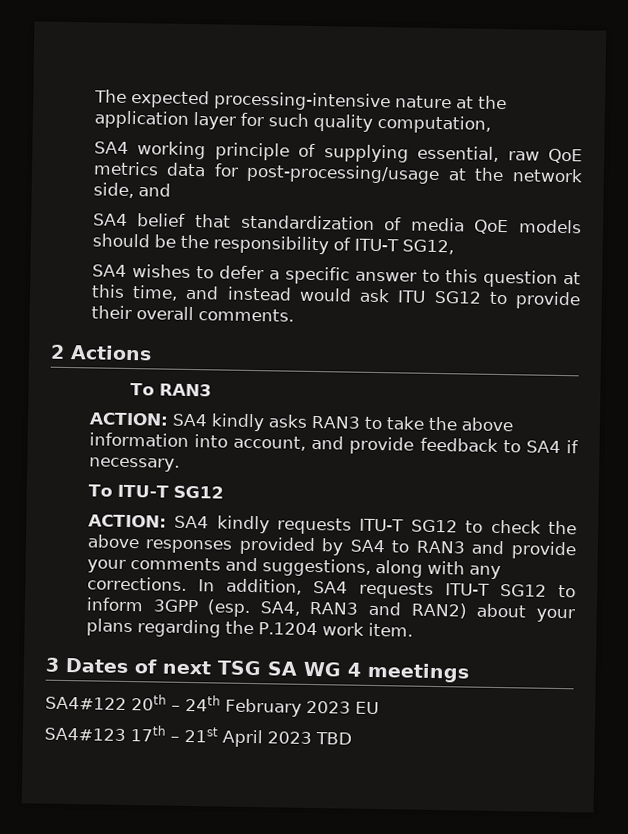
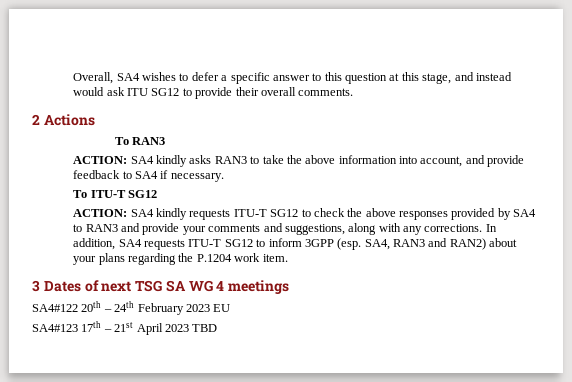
[93,89,507,112] [93,110,491,134] [93,141,583,164] [92,161,583,185] [92,182,171,199] [92,213,582,235] [91,233,454,255] The expected processing-intensive nature at the application layer for such quality computation, // SA4 working principle of supplying essential, raw QoE metrics data for post-processing/usage at the network side, and // SA4 belief that standardization of media QoE models should be the responsibility of ITU-T SG12, // -> [73,72,114,84] Overall,
[132,285,179,301] time, -> [422,73,452,84] stage,

